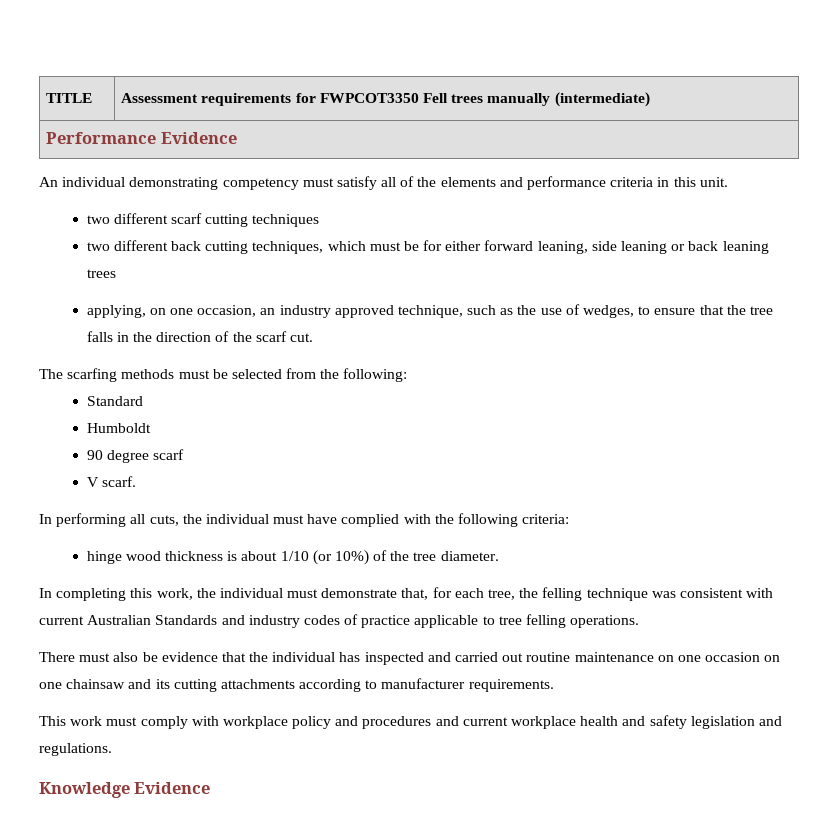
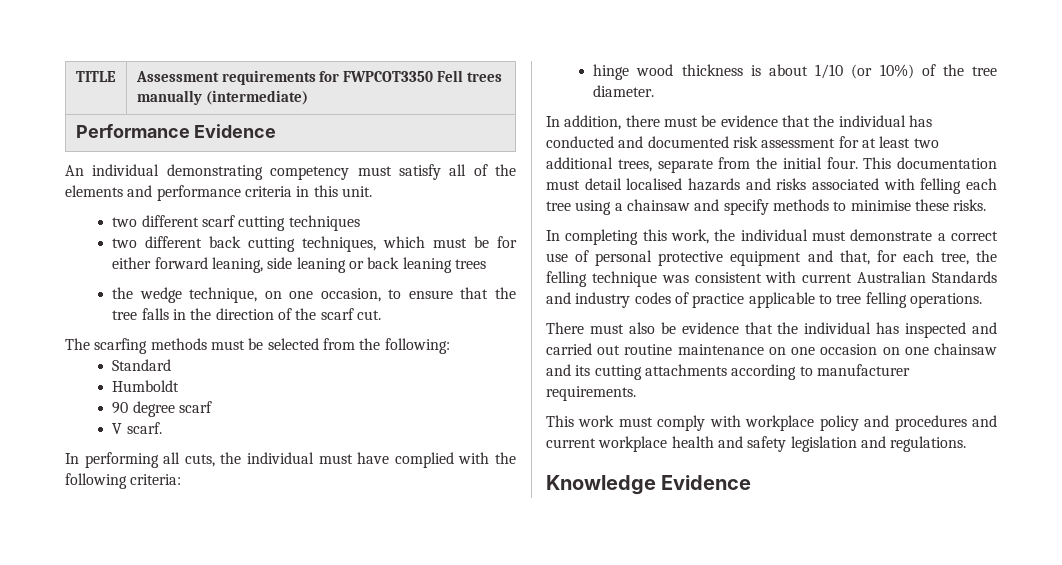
[86,304,635,318] applying, on one occasion, an industry approved technique, such as the use of wedges, -> [112,287,381,303] the wedge technique, on one occasion,
(499, 556) none -> [546,115,932,130] [546,136,939,148] [546,157,997,173] [546,178,997,194] [546,199,987,215] // In addition, there must be evidence that the individual has conducted and documented risk assessment for at least two additional trees, separate from the initial four. This documentation must detail localised hazards and risks associated with felling each tree using a chainsaw and specify methods to minimise these risks.
(398, 593) none -> [937,231,998,241] [546,250,833,266] a correct use of personal protective equipment and

